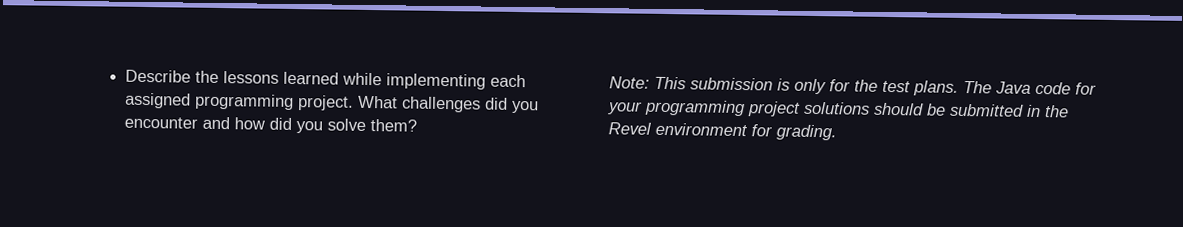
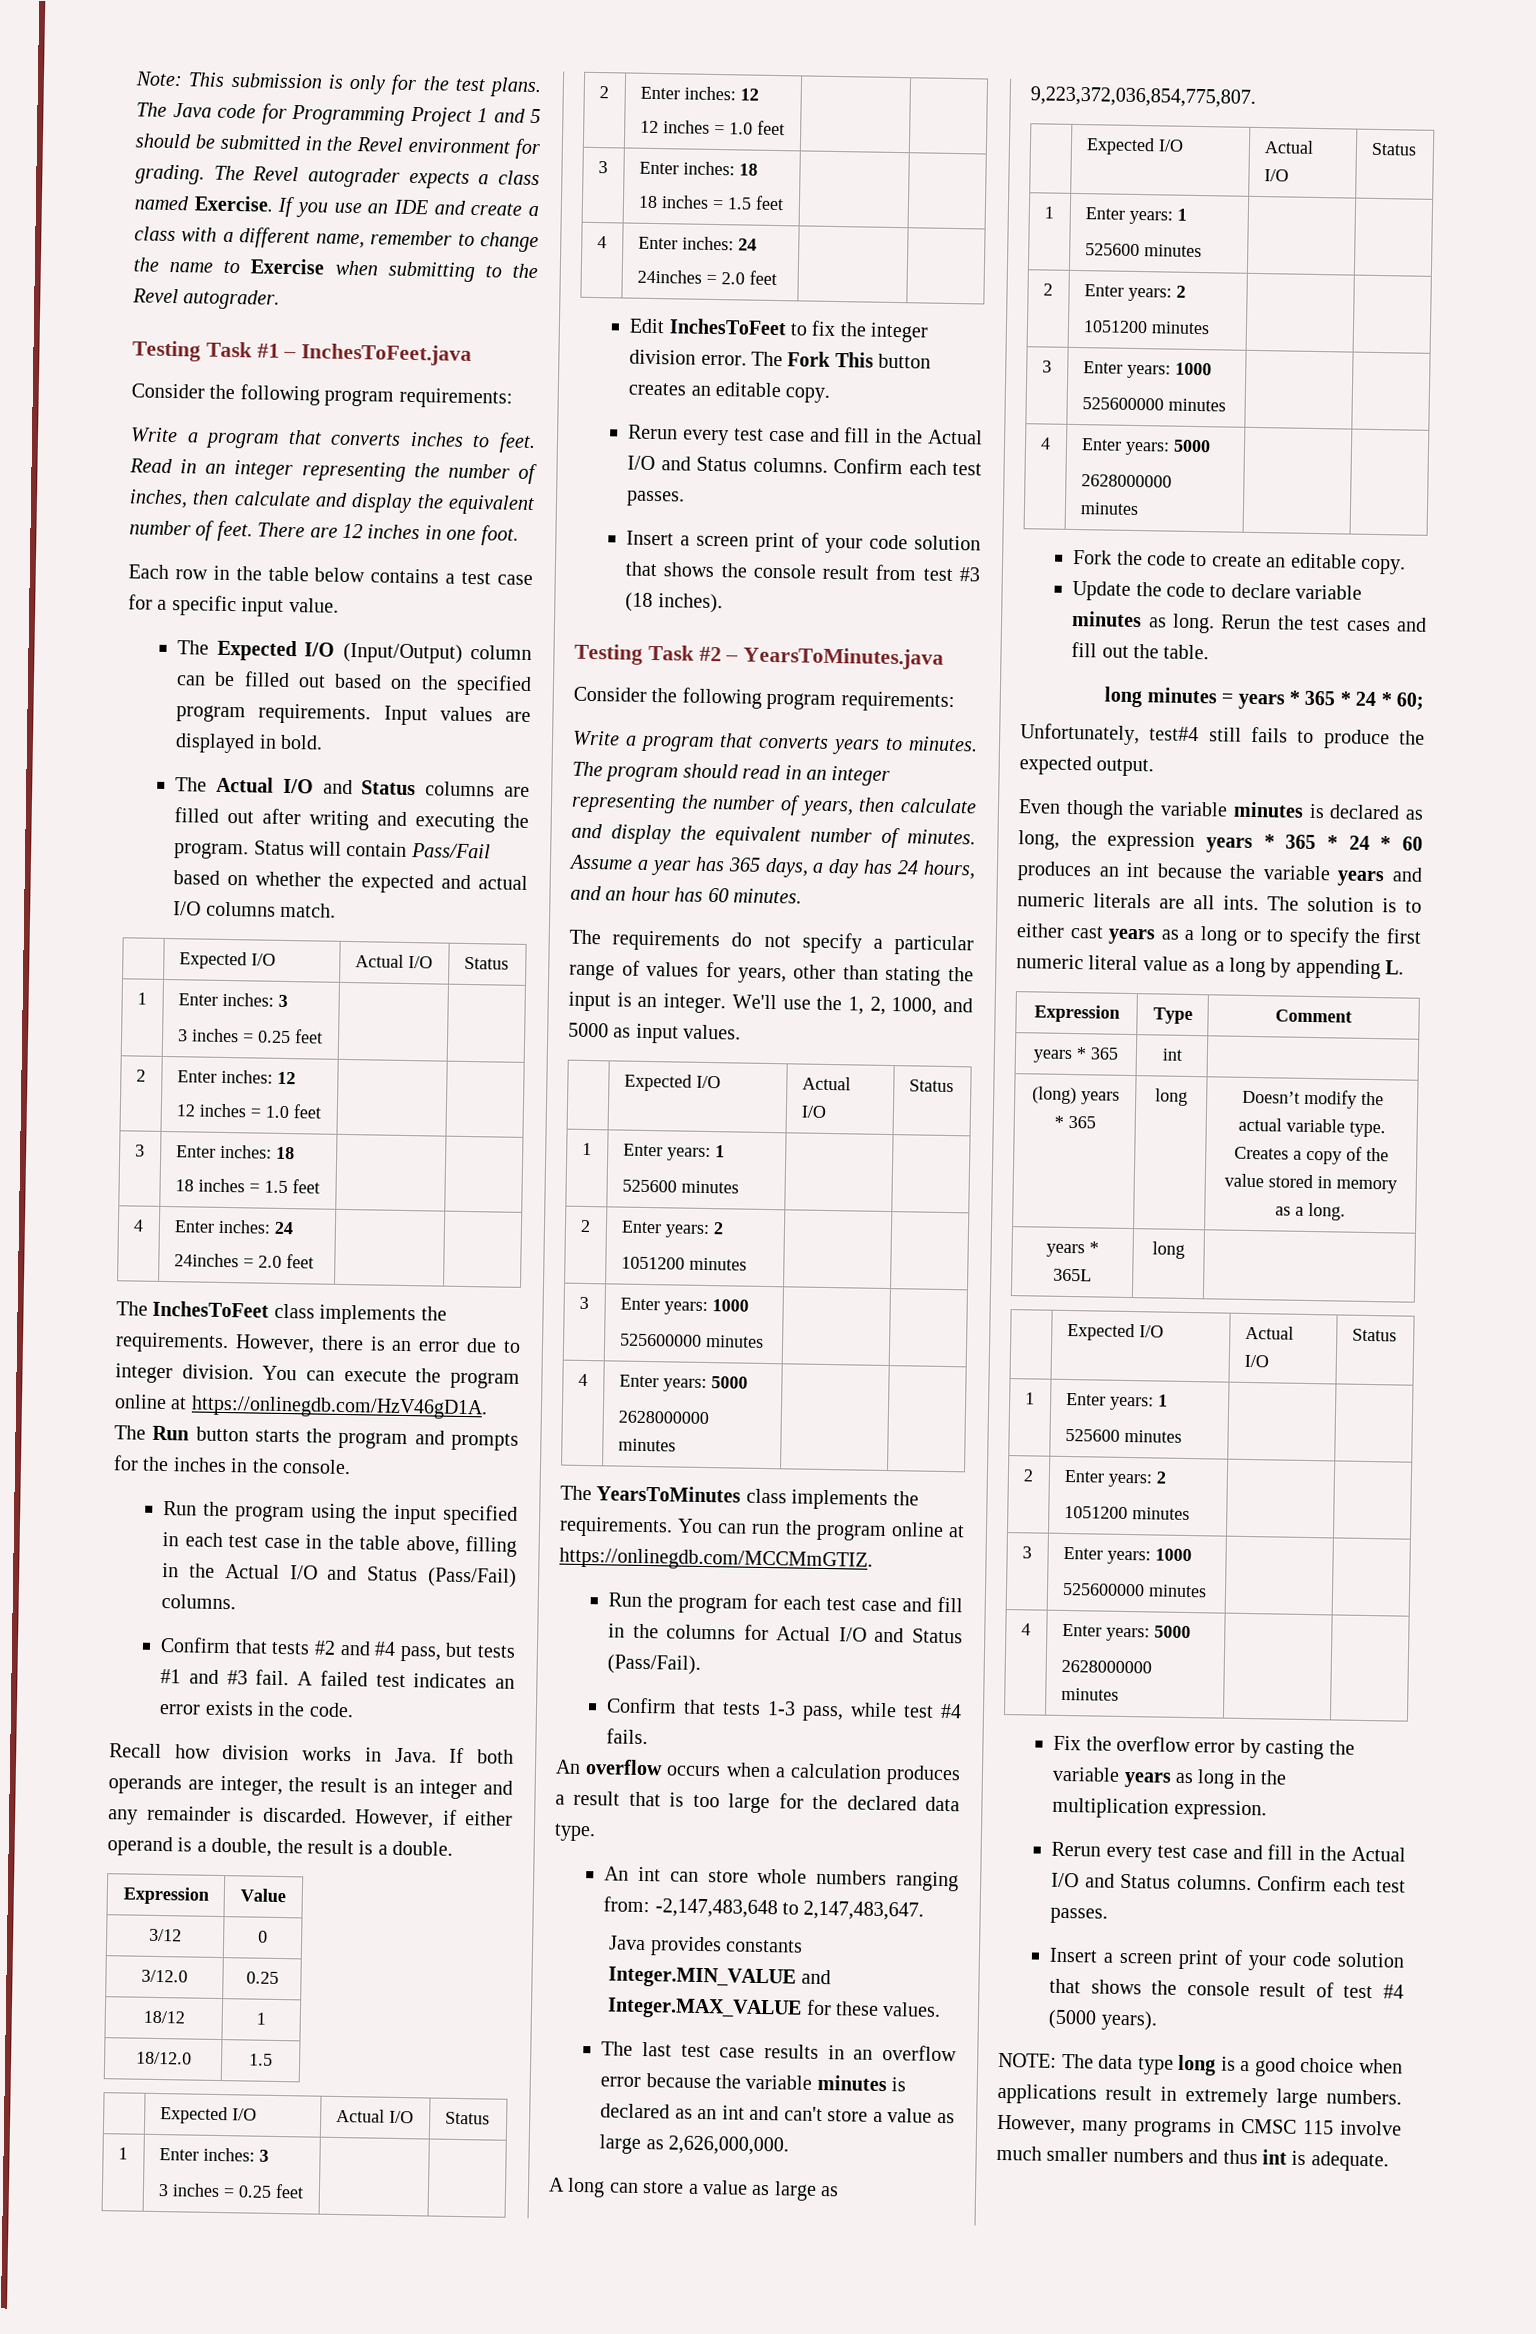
[124,69,526,90] [124,92,539,114] [123,116,417,134] Describe the lessons learned while implementing each assigned programming project. What challenges did you encounter and how did you solve them? // -> (135, 79) none
[607,99,870,117] your programming project solutions -> [291,104,541,127] Programming Project 1 and 5
(837, 132) none -> [213,165,541,189] [134,195,539,218] [134,226,539,253] [133,257,538,283] [132,288,281,310] [132,340,473,366] [131,383,513,409] [130,427,536,454] [129,458,538,485] [129,489,535,516] [129,520,519,546] [128,564,534,586] [128,594,339,617] [177,639,532,664] [176,671,532,697] [176,703,531,726] [175,733,323,754] [175,776,531,798] [174,807,529,833] [174,840,491,860] [173,870,528,894] [173,901,336,918] [178,951,276,970] [354,954,433,969] [463,956,509,970] [136,992,147,1005] [177,992,288,1008] [177,1028,323,1044] [135,1069,146,1082] [176,1069,296,1085] [175,1103,321,1119] [134,1144,145,1157] [175,1144,295,1160] [174,1178,320,1194] [132,1219,144,1232] [173,1219,294,1235] [173,1253,314,1269] [116,1300,447,1326] [115,1332,521,1354] [115,1363,520,1389] [114,1394,488,1420] [114,1425,519,1451] [113,1455,351,1475] [163,1501,518,1526] [162,1532,517,1557] [162,1563,517,1588] [161,1594,237,1610] [160,1637,516,1662] [160,1668,515,1689] [159,1700,354,1718] [109,1743,515,1764] [108,1774,513,1800] [108,1805,513,1829] [107,1836,454,1857] [122,1886,209,1905] [240,1888,286,1903] [149,1928,182,1942] [258,1930,268,1943] [141,1969,188,1983] [245,1971,279,1984] [142,2010,185,2024] [256,2012,266,2025] [135,2051,192,2065] [249,2053,273,2066] [159,2106,257,2125] [335,2108,414,2124] [444,2111,490,2125] [117,2147,128,2160] [158,2147,269,2162] [157,2183,304,2199] [598,86,609,99] [639,86,759,101] [639,120,785,136] [597,161,608,174] [638,161,758,176] [637,195,784,211] [596,236,607,249] [637,236,757,251] [636,269,777,286] [629,318,930,343] [629,349,932,369] [628,382,831,403] [628,424,983,446] [627,455,982,476] [626,490,686,507] [626,530,981,554] [625,561,980,582] [625,592,723,614] [574,643,945,670] [573,686,955,713] [572,730,978,755] [572,761,891,786] [571,792,977,817] [571,823,976,849] [568,854,976,880] [570,885,802,904] [569,929,974,956] [569,960,974,986] [568,991,973,1016] [568,1022,742,1044] [623,1073,721,1092] [801,1076,851,1091] [800,1105,827,1118] [908,1079,954,1093] [581,1142,592,1156] [622,1143,725,1162] [621,1179,739,1194] [579,1219,591,1233] [620,1220,724,1239] [620,1256,747,1271] [578,1296,589,1310] [619,1297,749,1316] [619,1333,764,1348] [577,1373,588,1387] [618,1374,748,1393] [617,1410,709,1425] [617,1438,676,1452] [560,1485,919,1511] [559,1516,965,1542] [559,1547,873,1572] [608,1592,963,1614] [608,1623,963,1644] [607,1654,702,1675] [606,1697,962,1722] [606,1728,649,1745] [555,1759,961,1786] [555,1790,960,1814] [554,1823,596,1842] [604,1866,959,1892] [603,1896,925,1921] [609,1935,804,1957] [608,1966,831,1989] [607,1997,942,2020] [601,2041,957,2062] [600,2073,907,2092] [600,2103,955,2124] [599,2134,789,2156] [548,2177,840,2201] [1030,86,1256,108] [1085,137,1184,156] [1263,140,1314,154] [1263,169,1289,182] [1370,142,1417,156] [1043,206,1054,219] [1084,207,1187,225] [1084,243,1202,258] [1042,283,1053,296] [1083,284,1186,302] [1082,320,1210,335] [1041,360,1052,373] [1082,361,1212,379] [1081,397,1226,412] [1039,437,1051,450] [1080,438,1211,456] [1080,474,1172,488] [1079,502,1139,516] [1073,549,1406,575] [1072,580,1363,601] [1072,610,1427,634] [1071,641,1210,660] [1104,686,1424,710] [1020,723,1425,750] [1019,755,1155,777] [1018,799,1424,820] [1018,830,1423,853] [1017,861,1423,887] [1017,892,1422,913] [1016,923,1422,948] [1016,954,1405,980] [1033,1004,1120,1023] [1152,1007,1193,1025] [1275,1009,1352,1023] [1033,1047,1119,1064] [1161,1048,1183,1061] [1031,1086,1120,1105] [1053,1115,1096,1129] [1155,1088,1188,1106] [1241,1089,1384,1109] [1237,1117,1386,1138] [1234,1146,1389,1165] [1224,1173,1397,1194] [1275,1202,1346,1221] [1046,1241,1099,1258] [1053,1268,1092,1282] [1152,1241,1185,1259] [1066,1322,1164,1342] [1244,1325,1294,1340] [1243,1354,1269,1368] [1351,1328,1397,1342] [1024,1392,1035,1405] [1065,1392,1168,1411] [1064,1428,1182,1443] [1022,1469,1034,1482] [1063,1469,1167,1488] [1063,1505,1190,1521] [1021,1546,1032,1559] [1062,1546,1192,1565] [1061,1582,1207,1598] [1020,1623,1031,1636] [1061,1623,1191,1642] [1060,1659,1152,1674] [1060,1687,1119,1701] [1053,1735,1355,1760] [1052,1766,1288,1789] [1052,1797,1267,1821] [1051,1841,1406,1863] [1051,1872,1406,1893] [1050,1907,1109,1924] [1049,1947,1405,1971] [1049,1978,1404,1999] [1048,2009,1158,2031] [998,2052,1403,2077] [997,2083,1402,2109] [997,2114,1402,2138] [996,2145,1389,2172] The Revel autograder expects a class named Exercise. If you use an IDE and create a class with a different name, remember to change the name to Exercise when submitting to the Revel autograder. // Testing Task #1 – InchesToFeet.java // Consider the following program requirements: // Write a program that converts inches to feet. Read in an integer representing the number of inches, then calculate and display the equivalent number of feet. There are 12 inches in one foot. // Each row in the table below contains a test case for a specific input value. // The Expected I/O (Input/Output) column can be filled out based on the specified program requirements. Input values are displayed in bold. // The Actual I/O and Status columns are filled out after writing and executing the program. Status will contain Pass/Fail based on whether the expected and actual I/O columns match. // | Expected I/O | Actual I/O | Status // 1 | Enter inches: 3 // 3 inches = 0.25 feet | | // 2 | Enter inches: 12 // 12 inches = 1.0 feet | | // 3 | Enter inches: 18 // 18 inches = 1.5 feet | | // 4 | Enter inches: 24 // 24inches = 2.0 feet | | // The InchesToFeet class implements the requirements. However, there is an error due to integer division. You can execute the program online at https://onlinegdb.com/HzV46gD1A. The Run button starts the program and prompts for the inches in the console. // Run the program using the input specified in each test case in the table above, filling in the Actual I/O and Status (Pass/Fail) columns. // Confirm that tests #2 and #4 pass, but tests #1 and #3 fail. A failed test indicates an error exists in the code. // Recall how division works in Java. If both operands are integer, the result is an integer and any remainder is discarded. However, if either operand is a double, the result is a double. // Expression | Value // 3/12 | 0 // 3/12.0 | 0.25 // 18/12 | 1 // 18/12.0 | 1.5 // | Expected I/O | Actual I/O | Status // 1 | Enter inches: 3 // 3 inches = 0.25 feet | | // 2 | Enter inches: 12 // 12 inches = 1.0 feet | | // 3 | Enter inches: 18 // 18 inches = 1.5 feet | | // 4 | Enter inches: 24 // 24inches = 2.0 feet | | // Edit InchesToFeet to fix the integer division error. The Fork This button creates an editable copy. // Rerun every test case and fill in the Actual I/O and Status columns. Confirm each test passes. // Insert a screen print of your code solution that shows the console result from test #3 (18 inches). // Testing Task #2 – YearsToMinutes.java // Consider the following program requirements: // Write a program that converts years to minutes. The program should read in an integer representing the number of years, then calculate and display the equivalent number of minutes. Assume a year has 365 days, a day has 24 hours, and an hour has 60 minutes. // The requirements do not specify a particular range of values for years, other than stating the input is an integer. We'll use the 1, 2, 1000, and 5000 as input values. // | Expected I/O | Actual I/O | Status // 1 | Enter years: 1 // 525600 minutes | | // 2 | Enter years: 2 // 1051200 minutes | | // 3 | Enter years: 1000 // 525600000 minutes | | // 4 | Enter years: 5000 // 2628000000 minutes | | // The YearsToMinutes class implements the requirements. You can run the program online at https://onlinegdb.com/MCCMmGTIZ. // Run the program for each test case and fill in the columns for Actual I/O and Status (Pass/Fail). // Confirm that tests 1-3 pass, while test #4 fails. // An overflow occurs when a calculation produces a result that is too large for the declared data type. // An int can store whole numbers ranging from: -2,147,483,648 to 2,147,483,647. // Java provides constants Integer.MIN_VALUE and Integer.MAX_VALUE for these values. // The last test case results in an overflow error because the variable minutes is declared as an int and can't store a value as large as 2,626,000,000. // A long can store a value as large as 9,223,372,036,854,775,807. // | Expected I/O | Actual I/O | Status // 1 | Enter years: 1 // 525600 minutes | | // 2 | Enter years: 2 // 1051200 minutes | | // 3 | Enter years: 1000 // 525600000 minutes | | // 4 | Enter years: 5000 // 2628000000 minutes | | // Fork the code to create an editable copy. // Update the code to declare variable minutes as long. Rerun the test cases and fill out the table. // long minutes = years * 365 * 24 * 60; // Unfortunately, test#4 still fails to produce the expected output. // Even though the variable minutes is declared as long, the expression years * 365 * 24 * 60 produces an int because the variable years and numeric literals are all ints. The solution is to either cast years as a long or to specify the first numeric literal value as a long by appending L. // Expression | Type | Comment // years * 365 | int | // (long) years * 365 | long | Doesn’t modify the actual variable type. Creates a copy of the value stored in memory as a long. // years * 365L | long | // | Expected I/O | Actual I/O | Status // 1 | Enter years: 1 // 525600 minutes | | // 2 | Enter years: 2 // 1051200 minutes | | // 3 | Enter years: 1000 // 525600000 minutes | | // 4 | Enter years: 5000 // 2628000000 minutes | | // Fix the overflow error by casting the variable years as long in the multiplication expression. // Rerun every test case and fill in the Actual I/O and Status columns. Confirm each test passes. // Insert a screen print of your code solution that shows the console result of test #4 (5000 years). // NOTE: The data type long is a good choice when applications result in extremely large numbers. However, many programs in CMSC 115 involve much smaller numbers and thus int is adequate.

